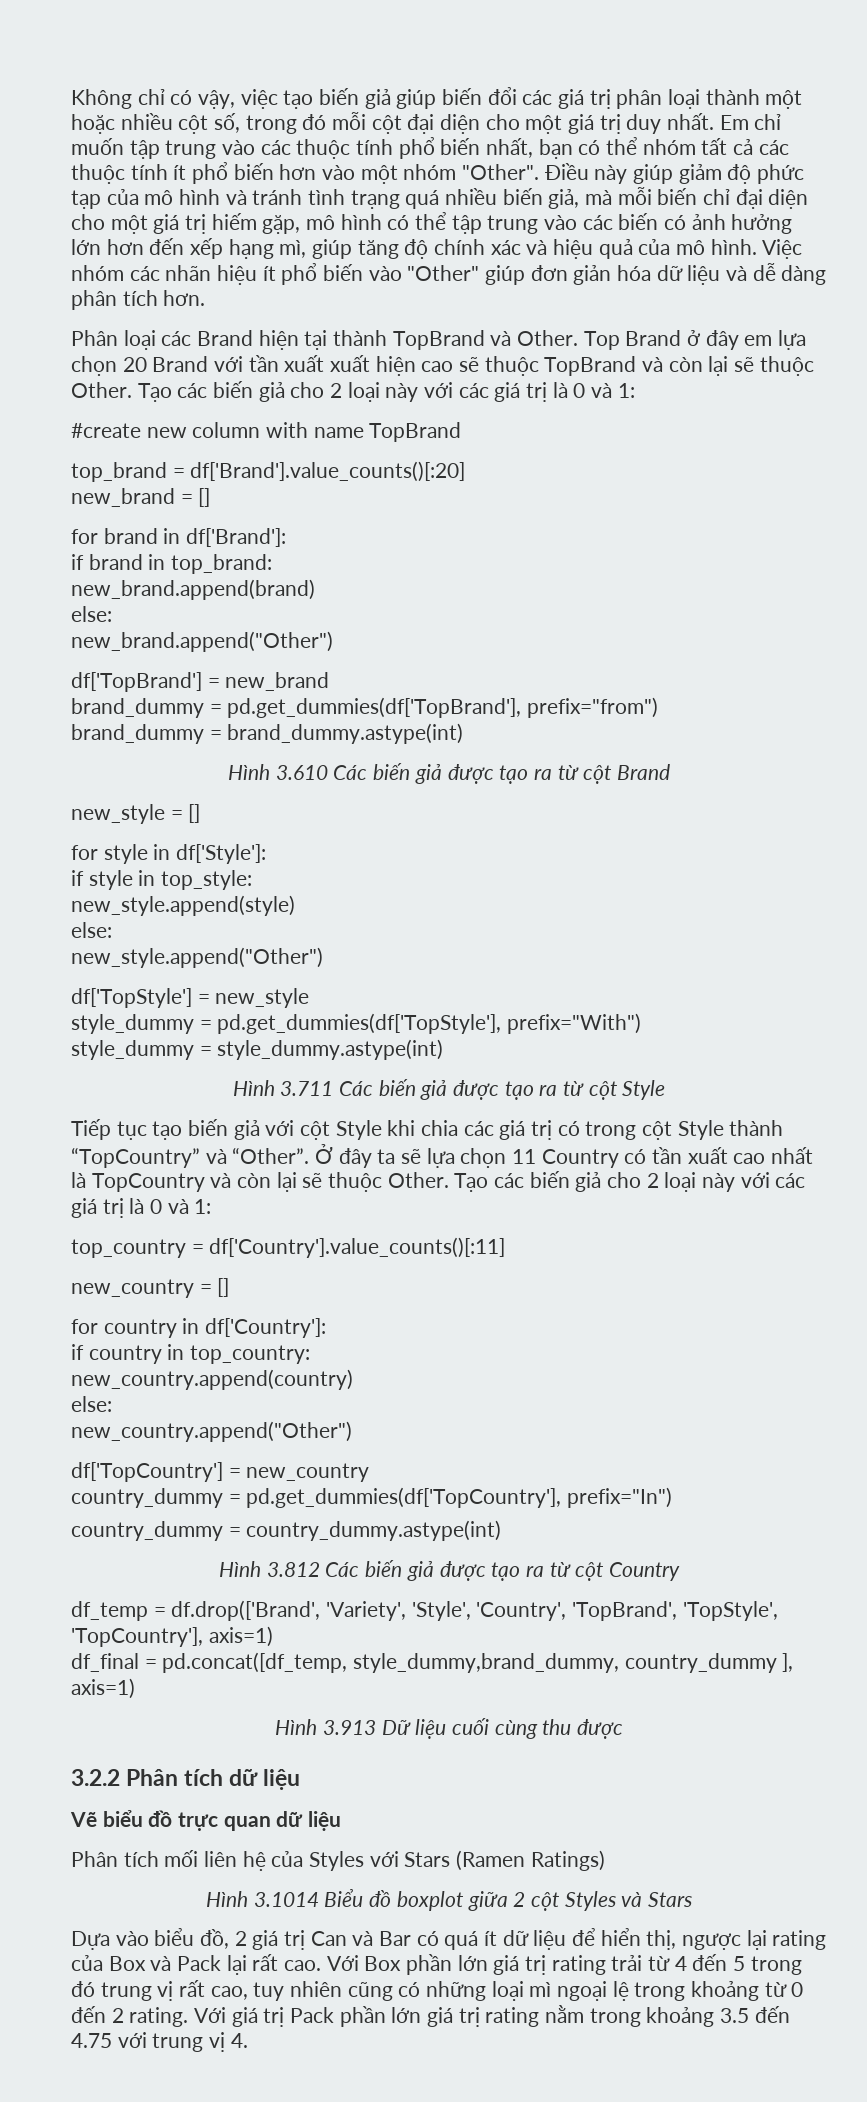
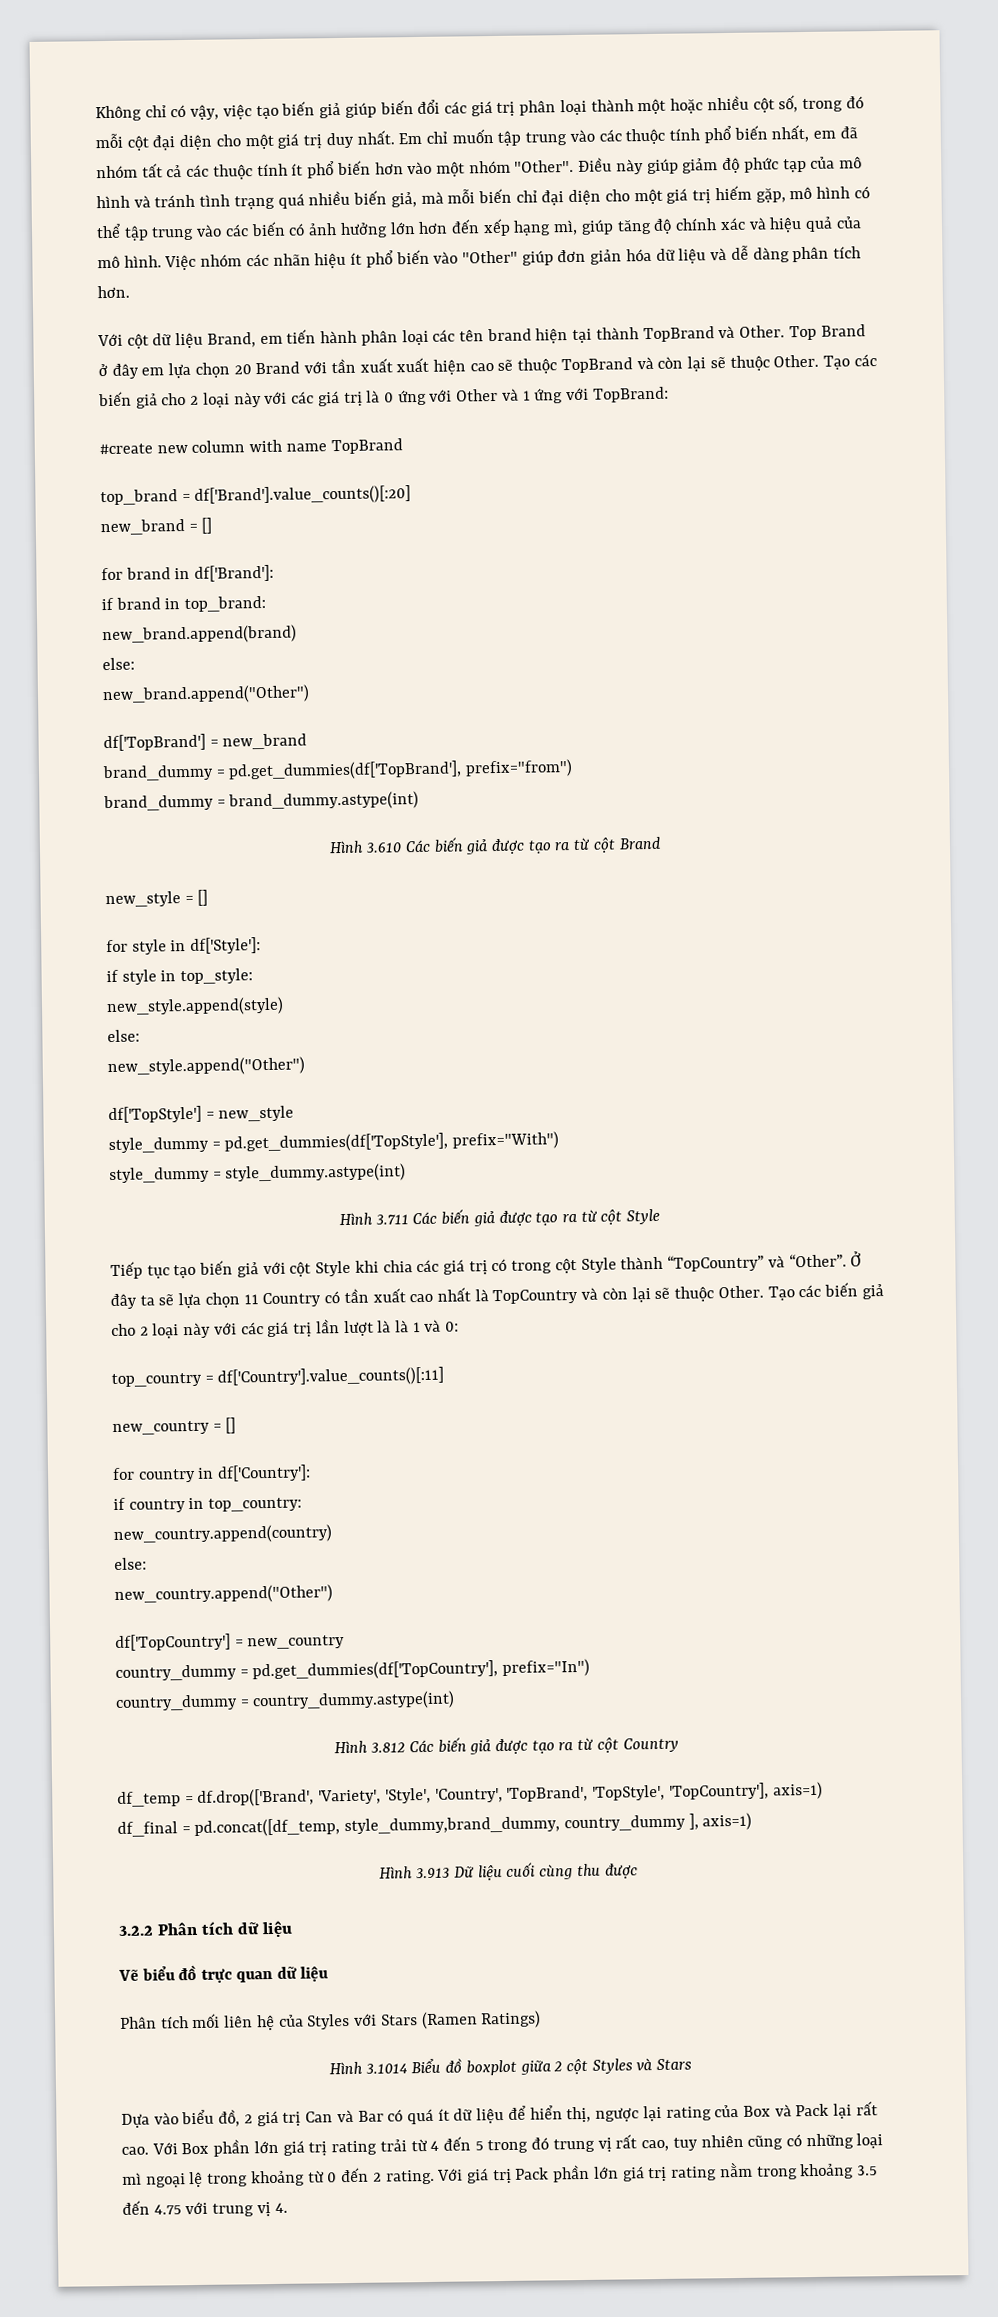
[538,137,638,159] bạn có thể -> [812,126,858,139] em đã
[71,330,254,350] Phân loại các Brand -> [97,328,532,349] Với cột dữ liệu Brand, em tiến hành phân loại các tên brand
[591,383,635,398] và 1: -> [397,386,669,406] ứng với Other và 1 ứng với TopBrand:
[129,1198,212,1214] là 0 và 1: -> [315,1319,460,1337] lần lượt là là 1 và 0:

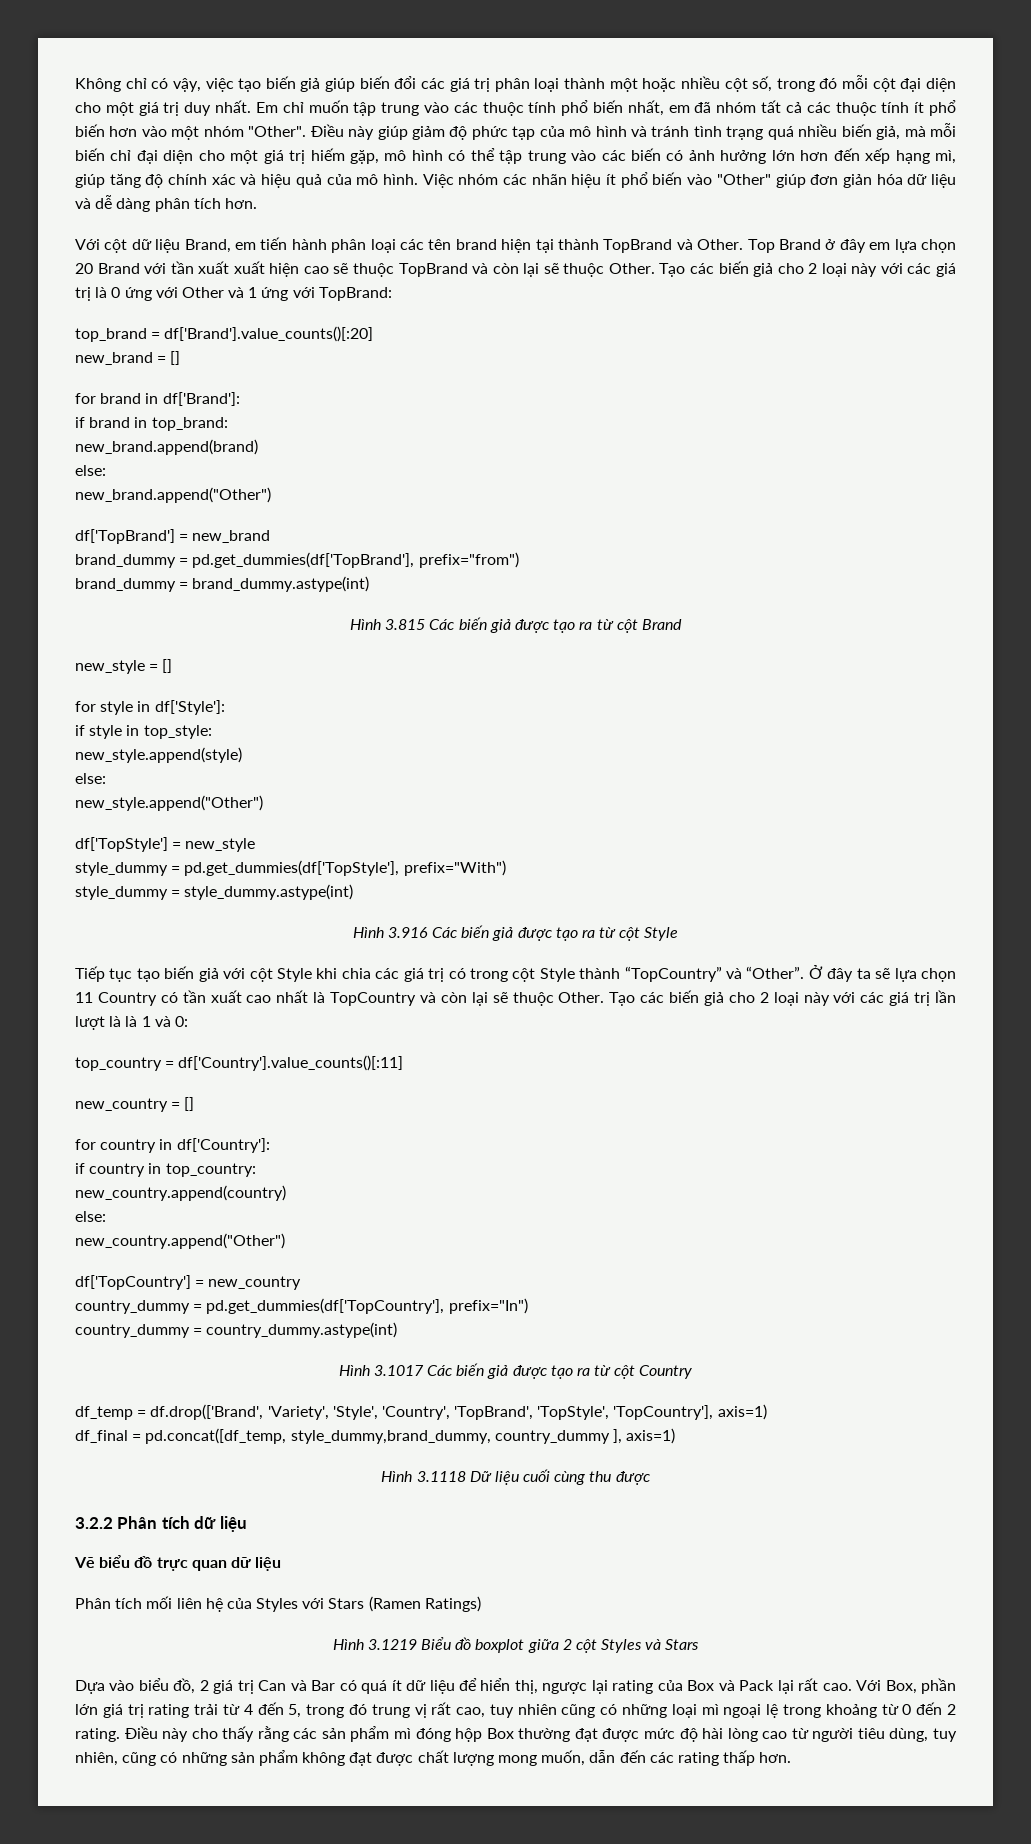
[99,438,403,455] // #create new column with name TopBrand -> (392, 294) none
[366,842,403,853] 3.610 -> [385,619,426,630] 3.815
[375,1214,409,1225] 3.711 -> [387,927,428,938] 3.916
[371,1742,406,1754] 3.812 -> [373,1365,424,1376] 3.1017
[416,1867,451,1879] 3.913 -> [416,1471,466,1482] 3.1118
[365,2063,408,2074] 3.1014 -> [367,1639,417,1650] 3.1219
[181,2142,210,2155] Box -> [885,1680,917,1694] Box,
[474,2141,484,2151] 5 -> [288,1704,302,1718] 5,
[437,2161,878,2184] [122,2200,288,2217] Với giá trị Pack phần lớn giá trị rating nằm trong khoảng 3.5 đến 4.75 với trung vị 4. -> [124,1726,957,1742] [75,1750,792,1766] Điều này cho thấy rằng các sản phẩm mì đóng hộp Box thường đạt được mức độ hài lòng cao từ người tiêu dùng, tuy nhiên, cũng có những sản phẩm không đạt được chất lượng mong muốn, dẫn đến các rating thấp hơn.

